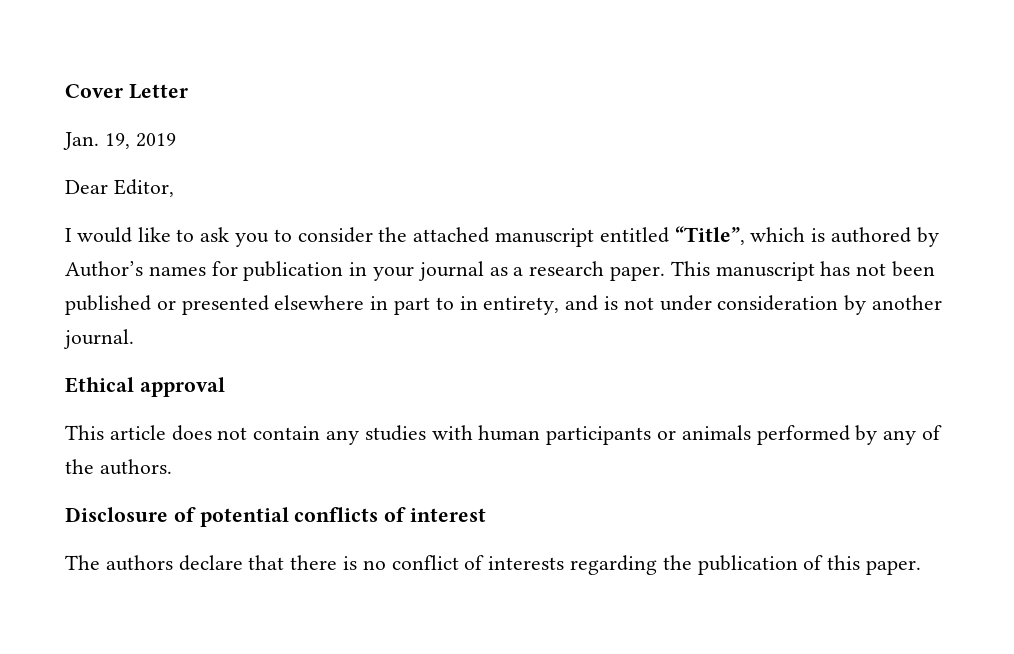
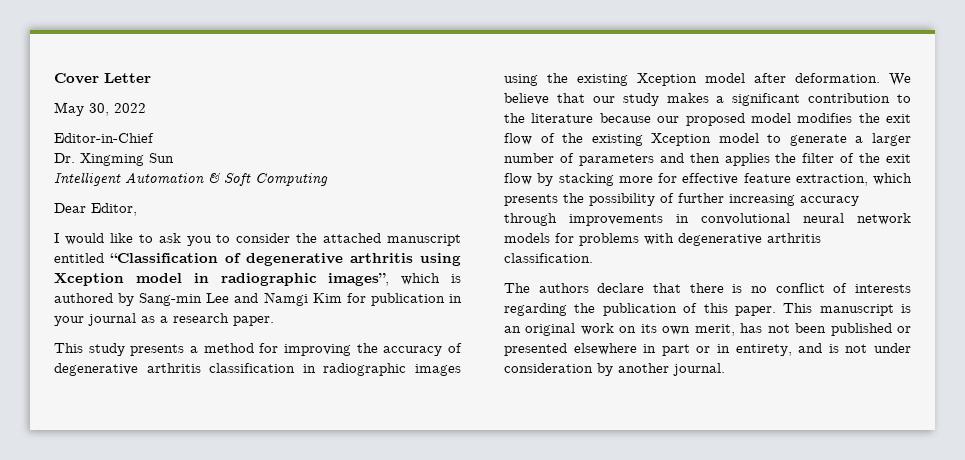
[63,132,176,150] Jan. 19, 2019 -> [54,102,146,116] [54,133,154,143] [54,153,174,166] [54,172,328,186] May 30, 2022 // Editor-in-Chief // Dr. Xingming Sun // Intelligent Automation & Soft Computing
[674,226,939,247] [65,261,206,277] “Title”, which is authored by Author’s names -> [110,253,461,266] [54,273,461,286] [54,292,342,306] “Classification of degenerative arthritis using Xception model in radiographic images”, which is authored by Sang-min Lee and Namgi Kim
[670,261,936,281] [65,295,943,315] [63,329,134,349] [65,377,225,397] [65,425,943,445] [65,459,172,475] [65,507,487,527] This manuscript has not been published or presented elsewhere in part to in entirety, and is not under consideration by another journal. // Ethical approval // This article does not contain any studies with human participants or animals performed by any of the authors. // Disclosure of potential conflicts of interest -> [54,343,462,356] [54,363,461,376] [504,73,911,86] [504,93,911,106] [504,113,911,126] [504,133,911,146] [504,153,911,166] [504,173,912,186] [504,193,859,206] [504,213,911,226] [504,233,821,246] [504,253,593,263] // This study presents a method for improving the accuracy of degenerative arthritis classification in radiographic images using the existing Xception model after deformation. We believe that our study makes a significant contribution to the literature because our proposed model modifies the exit flow of the existing Xception model to generate a larger number of parameters and then applies the filter of the exit flow by stacking more for effective feature extraction, which presents the possibility of further increasing accuracy through improvements in convolutional neural network models for problems with degenerative arthritis classification.
(922, 567) none -> [783,303,911,316] [504,323,911,336] [504,343,911,356] [504,363,725,376] This manuscript is an original work on its own merit, has not been published or presented elsewhere in part or in entirety, and is not under consideration by another journal.

